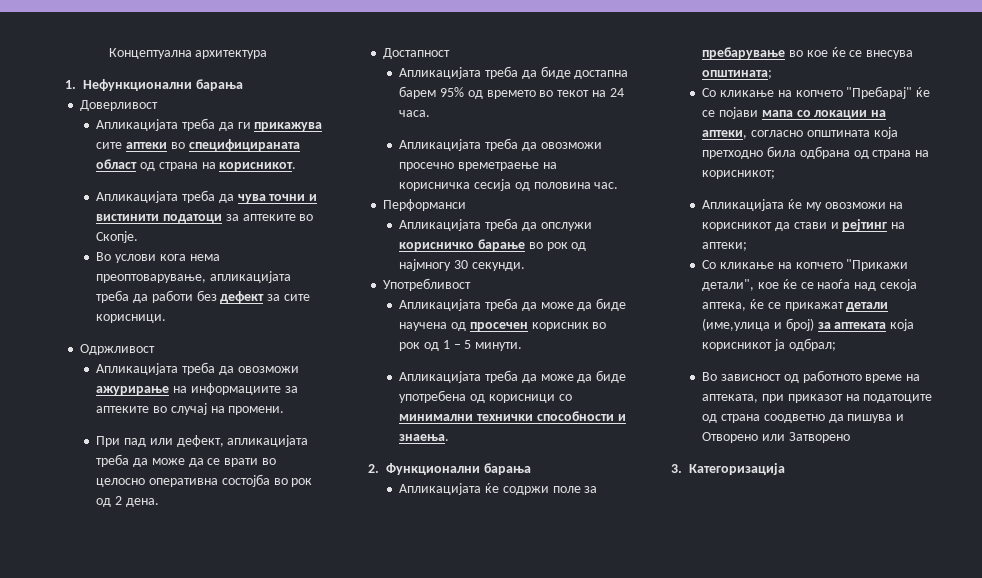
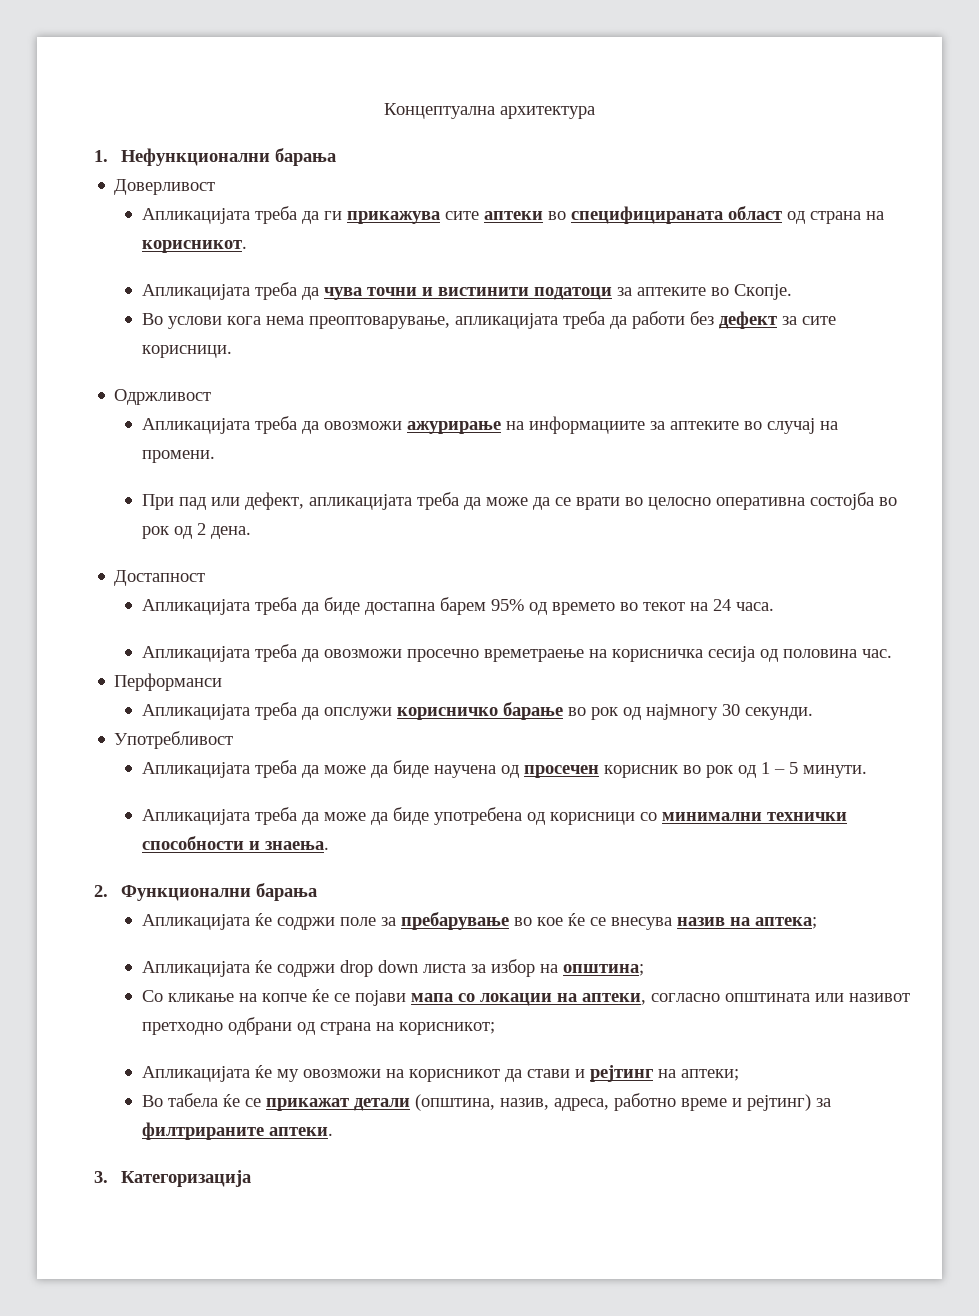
[702,70,773,79] [702,86,913,99] општината; // Со кликање на копчето "Пребарај" -> [676,917,817,929] [141,959,644,977] [141,990,307,1002] назив на аптека; // Апликацијата ќе содржи drop down листа за избор на општина; // Со кликање на копче
[873,127,898,139] [702,146,850,159] која претходно била одбрана -> [814,993,910,1002] [141,1017,292,1035] или називот претходно одбрани
[702,259,909,271] [702,279,917,291] [702,299,889,311] [702,318,915,331] [702,338,836,351] [702,370,921,383] [702,394,933,403] [702,414,905,423] [702,432,850,443] Со кликање на копчето "Прикажи детали", кое ќе се наоѓа над секоја аптека, ќе се прикажат детали (име,улица и број) за аптеката која корисникот ја одбрал; // Во зависност од работното време на аптеката, при приказот на податоците од страна соодветно да пишува и Отворено или Затворено -> [141,1093,831,1111] [141,1122,333,1140] Во табела ќе се прикажат детали (општина, назив, адреса, работно време и рејтинг) за филтрираните аптеки.

